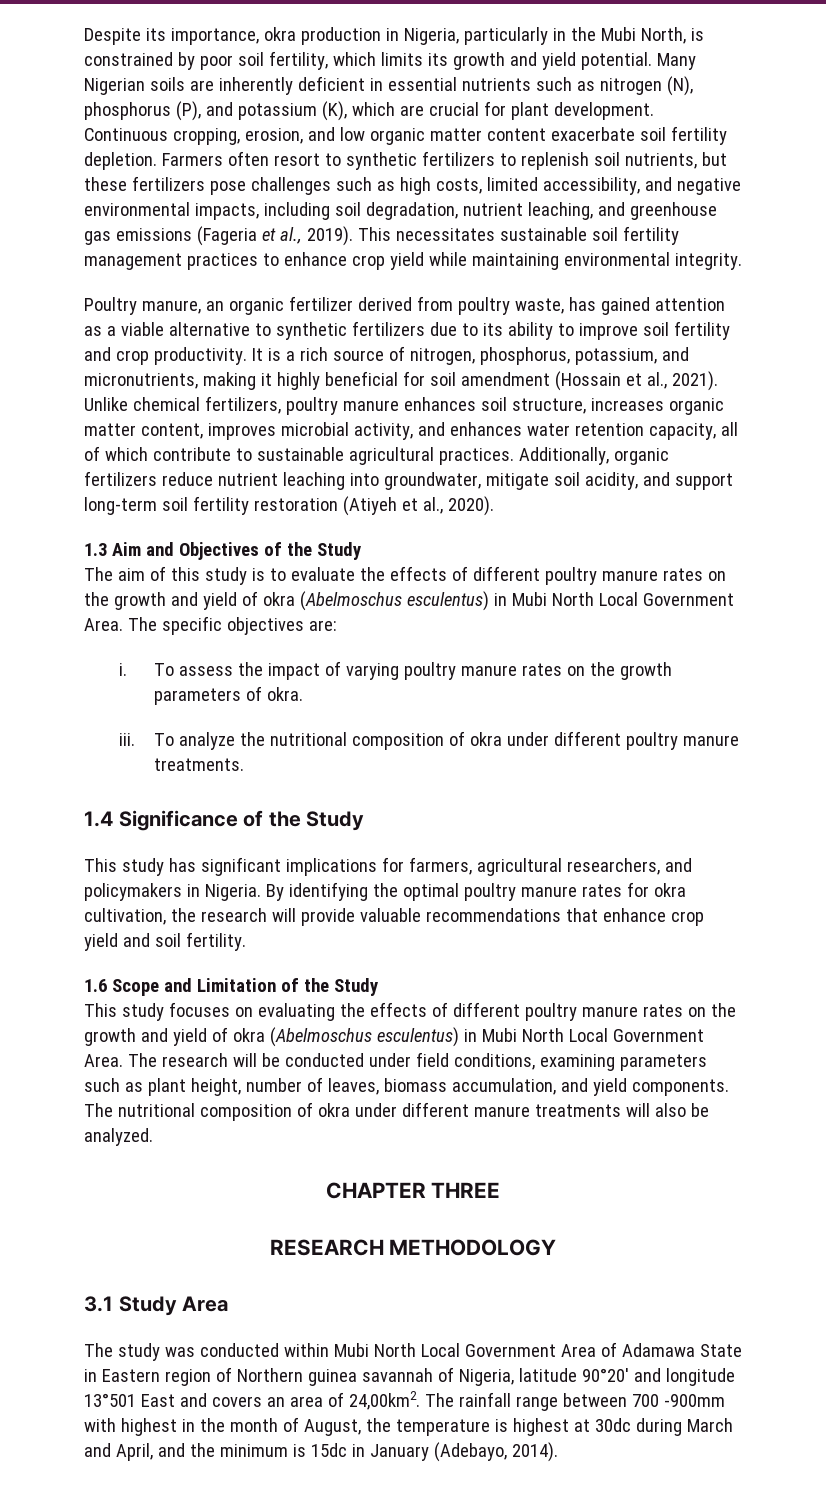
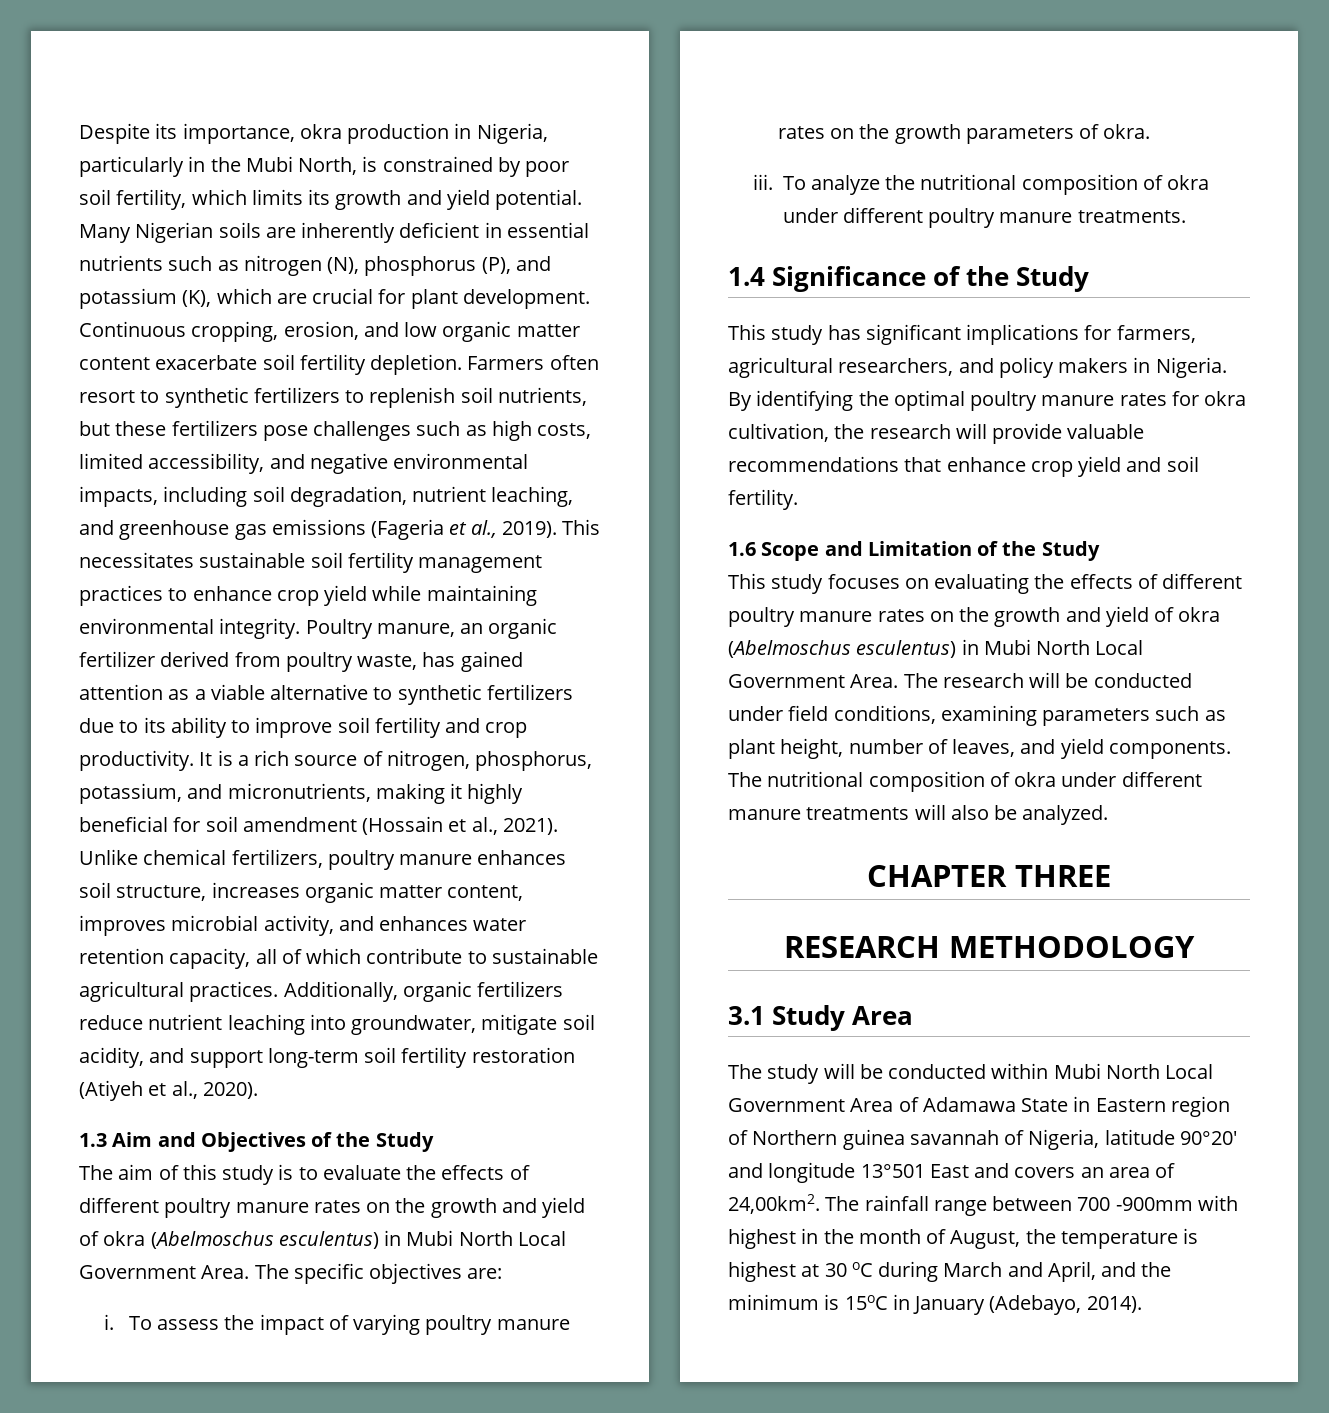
(742, 261) // -> (301, 628) none
[84,883,182,901] policymakers -> [998,357,1129,378] policy makers
[383,1078,556,1095] biomass accumulation, -> (1016, 748) none
[164,1347,195,1357] was -> [823,1063,883,1079] will be
[594,1418,631,1432] 30dc -> [824,1262,873,1277] 30 oC
[310,1443,347,1457] 15dc -> [844,1295,888,1310] 15oC

